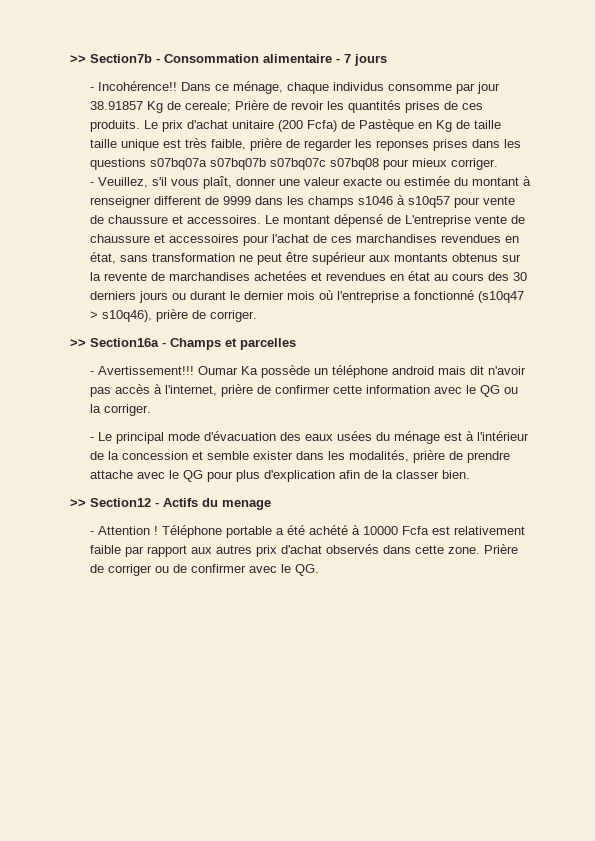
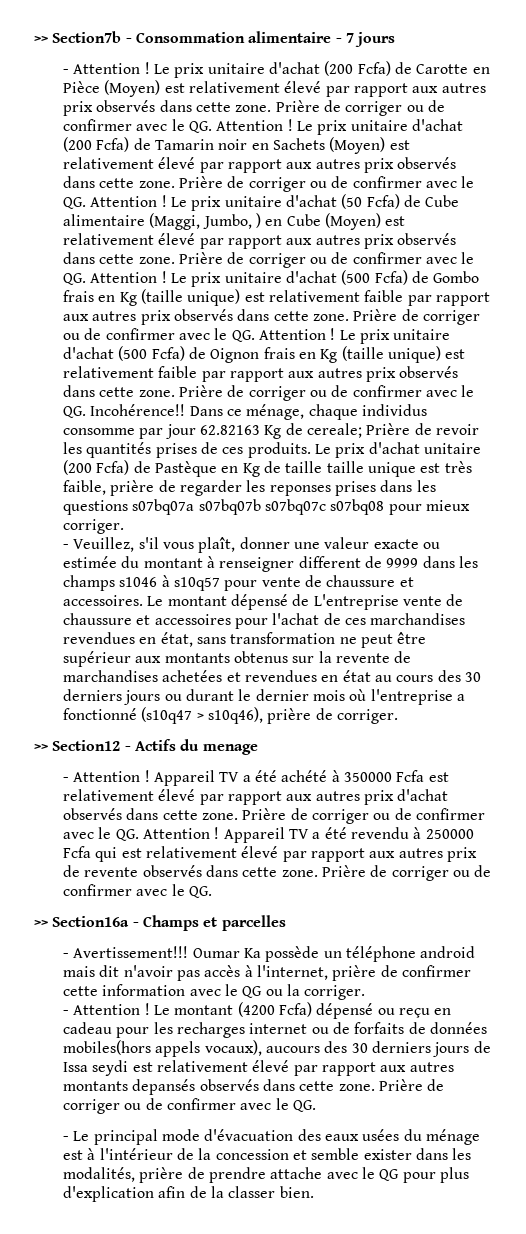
(95, 89) none -> [73,61,490,78] [62,80,486,97] [62,100,445,116] [62,119,463,135] [62,137,410,154] [62,157,457,173] [62,176,475,192] [62,194,460,211] [62,213,406,230] [62,233,457,249] [62,252,475,268] [62,270,480,287] [62,289,490,306] [62,309,480,325] [62,328,451,344] [62,346,466,363] [62,366,459,382] [62,385,475,401] [62,406,86,418] Attention ! Le prix unitaire d'achat (200 Fcfa) de Carotte en Pièce (Moyen) est relativement élevé par rapport aux autres prix observés dans cette zone. Prière de corriger ou de confirmer avec le QG. Attention ! Le prix unitaire d'achat (200 Fcfa) de Tamarin noir en Sachets (Moyen) est relativement élevé par rapport aux autres prix observés dans cette zone. Prière de corriger ou de confirmer avec le QG. Attention ! Le prix unitaire d'achat (50 Fcfa) de Cube alimentaire (Maggi, Jumbo, ) en Cube (Moyen) est relativement élevé par rapport aux autres prix observés dans cette zone. Prière de corriger ou de confirmer avec le QG. Attention ! Le prix unitaire d'achat (500 Fcfa) de Gombo frais en Kg (taille unique) est relativement faible par rapport aux autres prix observés dans cette zone. Prière de corriger ou de confirmer avec le QG. Attention ! Le prix unitaire d'achat (500 Fcfa) de Oignon frais en Kg (taille unique) est relativement faible par rapport aux autres prix observés dans cette zone. Prière de corriger ou de confirmer avec le QG.
[90,101,144,110] 38.91857 -> [199,425,260,435] 62.82163
(258, 316) none -> [34,739,258,755] [62,770,449,786] [62,789,449,805] [62,808,485,824] [62,827,474,843] [62,846,477,862] [62,865,492,881] [62,884,212,898] // >> Section12 - Actifs du menage // - Attention ! Appareil TV a été achété à 350000 Fcfa est relativement élevé par rapport aux autres prix d'achat observés dans cette zone. Prière de corriger ou de confirmer avec le QG. Attention ! Appareil TV a été revendu à 250000 Fcfa qui est relativement élevé par rapport aux autres prix de revente observés dans cette zone. Prière de corriger ou de confirmer avec le QG.
(152, 410) none -> [62,1002,452,1019] [62,1022,487,1038] [62,1040,491,1057] [62,1060,454,1076] [62,1079,445,1095] [62,1098,316,1114] // - Attention ! Le montant (4200 Fcfa) dépensé ou reçu en cadeau pour les recharges internet ou de forfaits de données mobiles(hors appels vocaux), aucours des 30 derniers jours de Issa seydi est relativement élevé par rapport aux autres montants depansés observés dans cette zone. Prière de corriger ou de confirmer avec le QG.
[70,498,271,510] [90,525,526,538] [90,544,519,557] [90,564,320,576] // >> Section12 - Actifs du menage // - Attention ! Téléphone portable a été achété à 10000 Fcfa est relativement faible par rapport aux autres prix d'achat observés dans cette zone. Prière de corriger ou de confirmer avec le QG. -> (314, 1192) none

